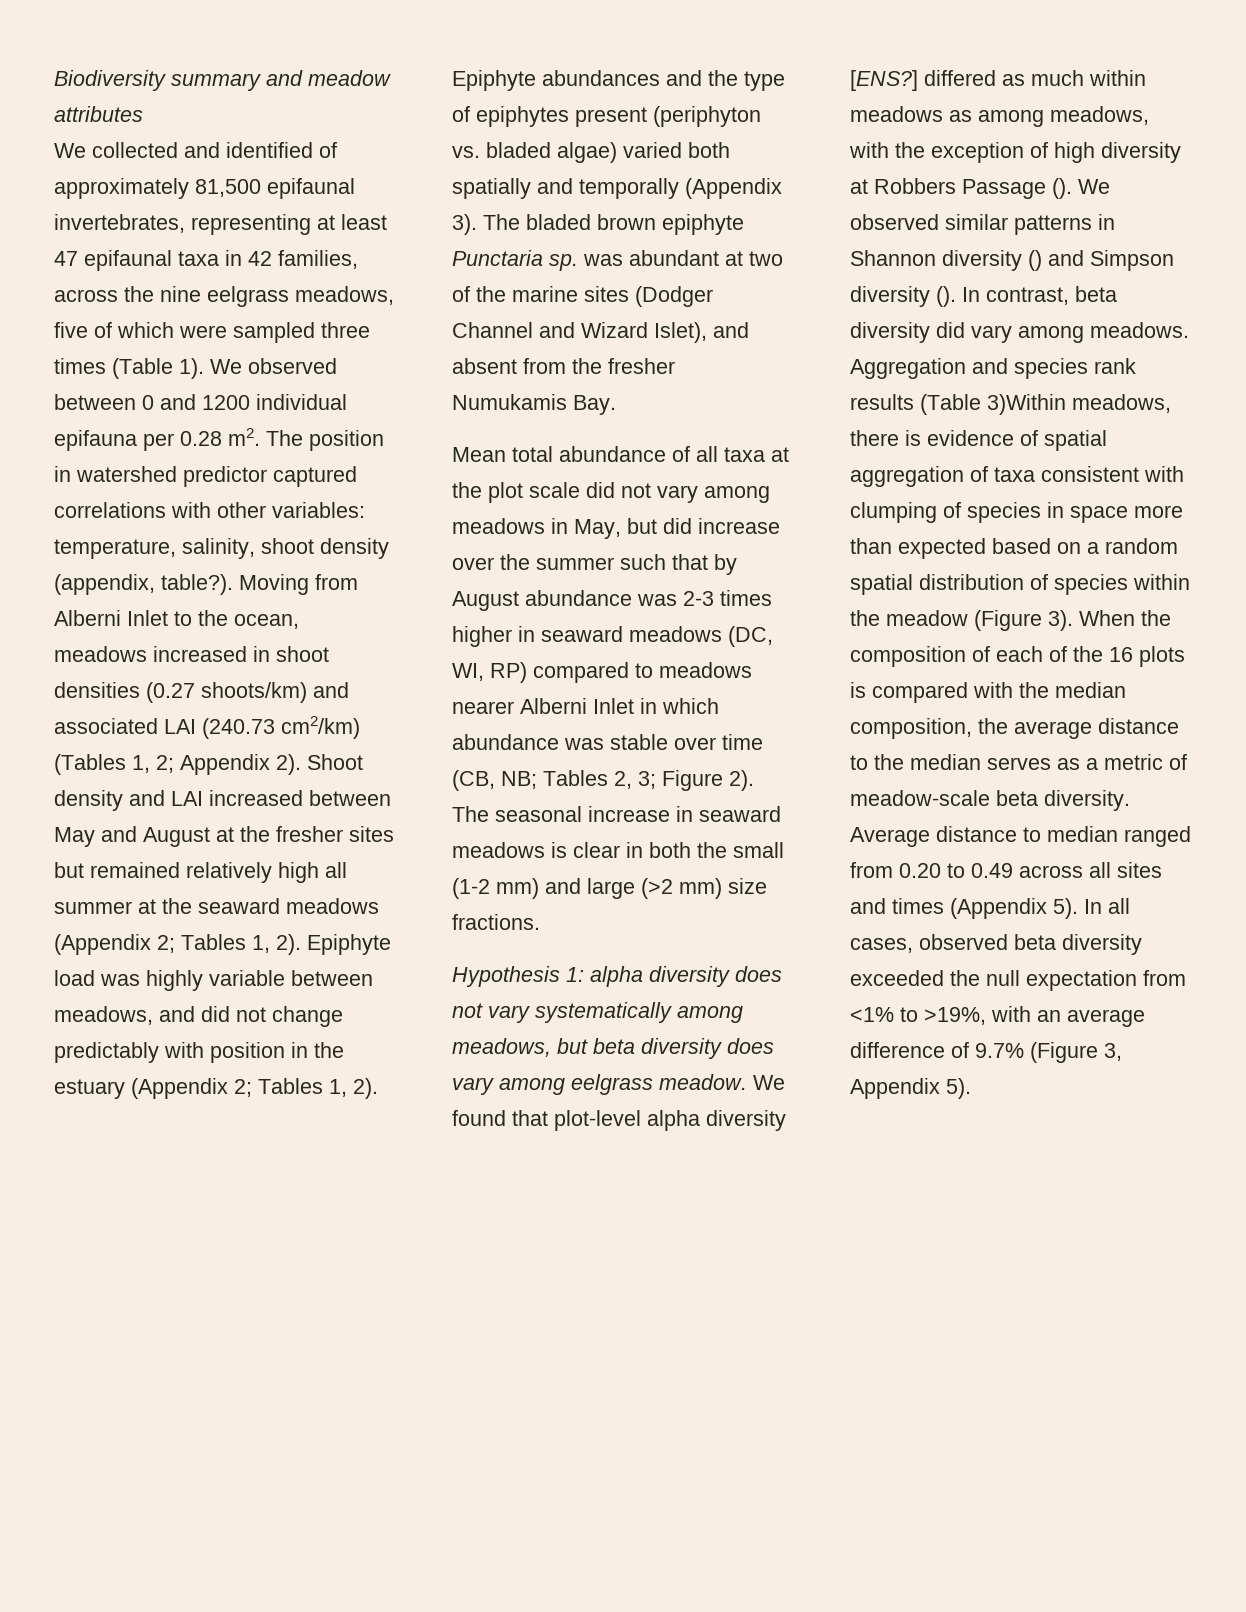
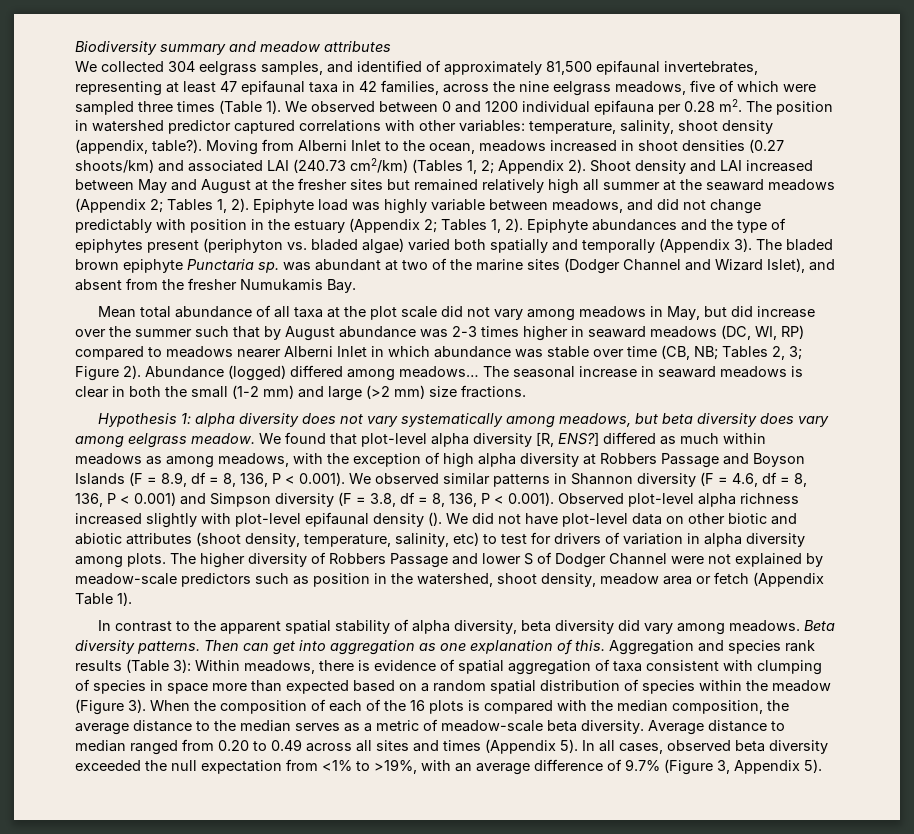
(178, 150) none -> [168,61,323,76] 304 eelgrass samples,
(754, 780) none -> [145,365,479,381] Abundance (logged) differed among meadows…
[850,70,918,91] [ENS?] -> [536,432,599,447] [R, ENS?]
(1095, 152) none -> [478,453,516,467] alpha
[1052,178,1072,199] (). -> [723,453,805,467] [75,472,345,487] and Boyson Islands (F = 8.9, df = 8, 136, P < 0.001).
[1028,250,1174,271] [850,286,1069,307] () and Simpson diversity (). In contrast, -> [700,472,807,487] [75,492,799,507] [75,512,797,528] [75,532,805,547] [75,552,823,568] [75,572,824,587] [75,592,132,606] [97,619,517,634] (F = 4.6, df = 8, 136, P < 0.001) and Simpson diversity (F = 3.8, df = 8, 136, P < 0.001). Observed plot-level alpha richness increased slightly with plot-level epifaunal density (). We did not have plot-level data on other biotic and abiotic attributes (shoot density, temperature, salinity, etc) to test for drivers of variation in alpha diversity among plots. The higher diversity of Robbers Passage and lower S of Dodger Channel were not explained by meadow-scale predictors such as position in the watershed, shoot density, meadow area or fetch (Appendix Table 1). // In contrast to the apparent spatial stability of alpha diversity,
(1189, 330) none -> [803,620,835,631] [75,639,605,655] Beta diversity patterns. Then can get into aggregation as one explanation of this.
[987,394,1066,415] 3)Within -> [173,659,240,673] 3): Within

